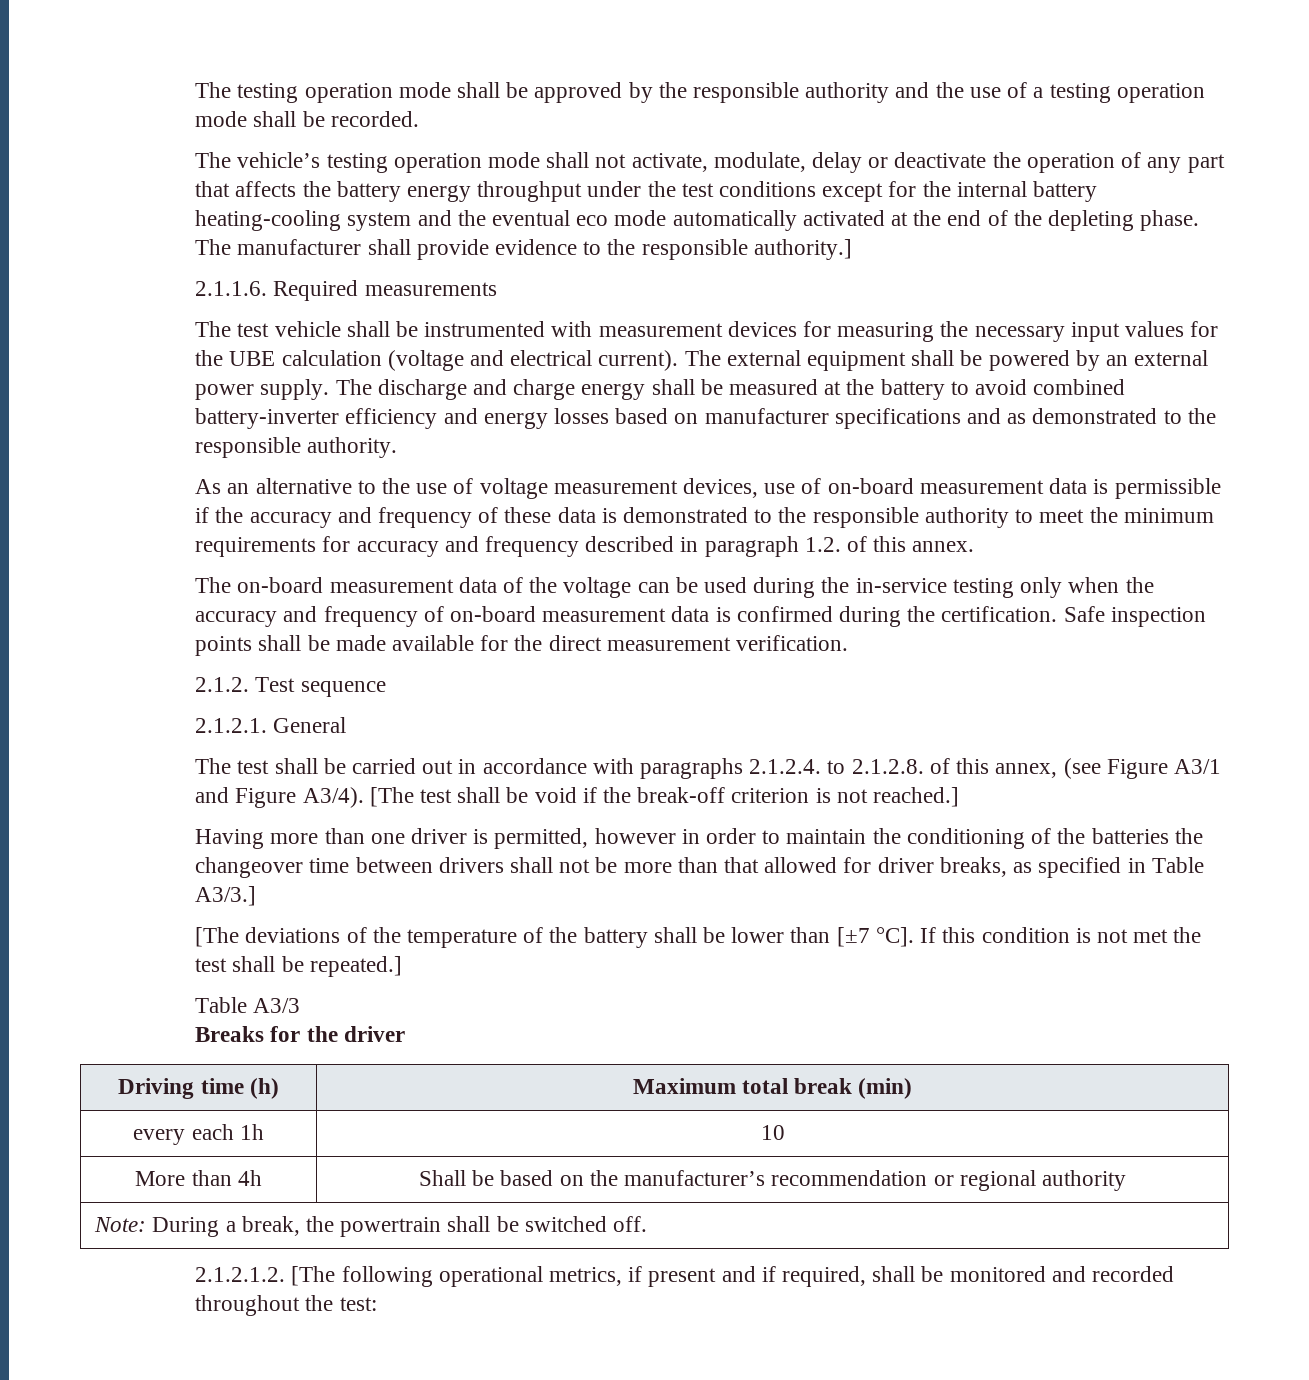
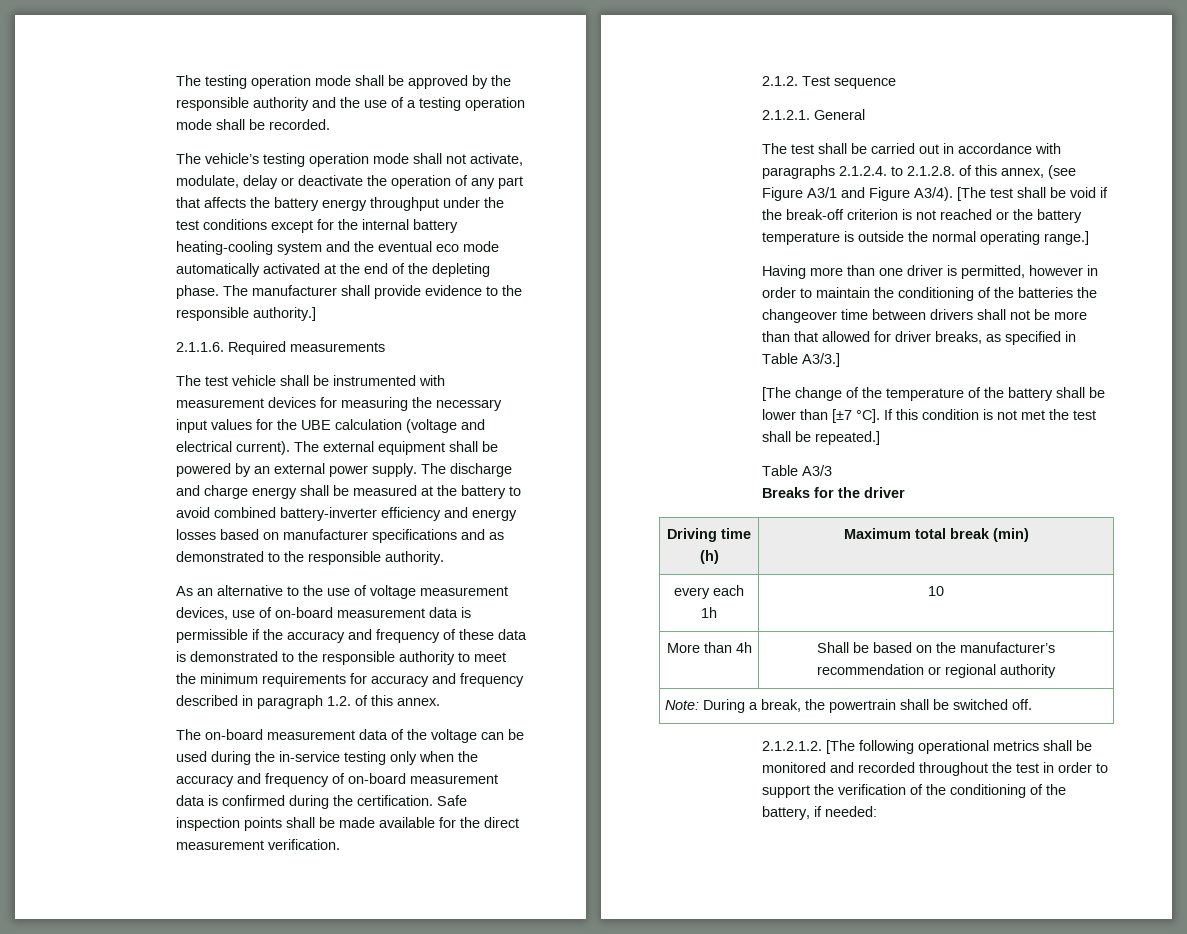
[873,787,960,807] reached.] -> [939,209,1082,223] [761,231,1089,245] reached or the battery temperature is outside the normal operating range.]
[245,927,341,943] deviations -> [794,387,842,401] change
[549,1266,867,1287] metrics, if present and if required, -> [992,740,1039,751] metrics
[339,1297,377,1311] test: -> [1015,762,1108,773] [761,784,1066,798] [761,806,877,820] test in order to support the verification of the conditioning of the battery, if needed:

